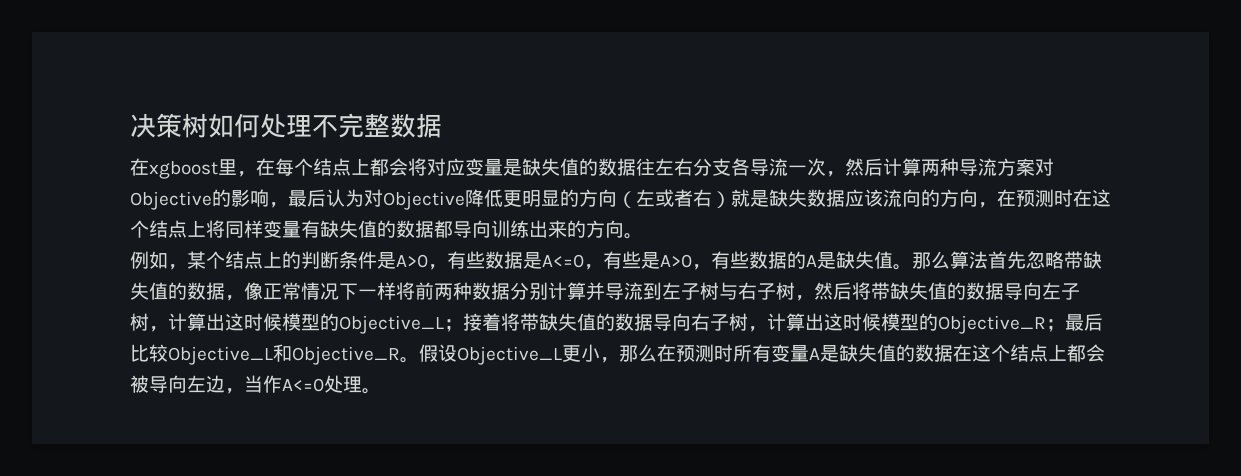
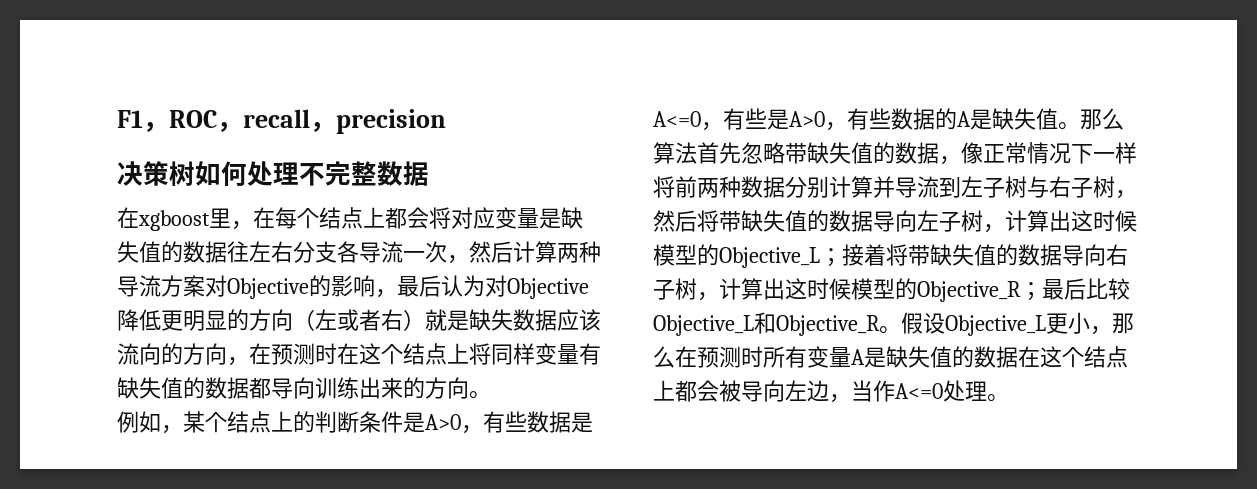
(130, 125) none -> [117,109,446,134] F1，ROC，recall，precision //

